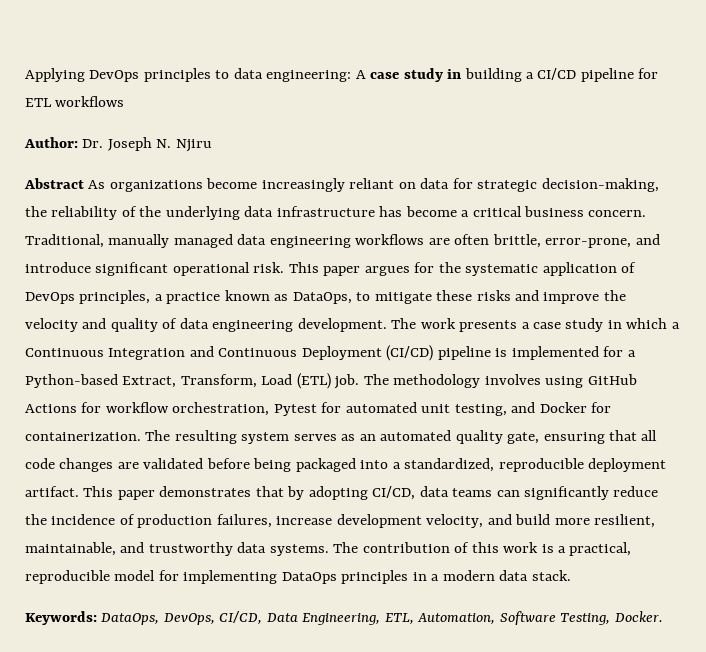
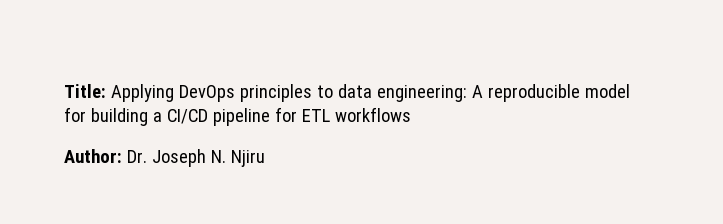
(25, 75) none -> [64,84,106,98] Title:
[370,68,462,82] case study in -> [487,84,630,102] [64,107,86,122] reproducible model for
[24,178,659,192] [25,206,647,220] [25,234,660,248] [25,262,637,276] [25,290,626,304] [25,318,680,332] [25,345,636,361] [25,373,637,389] [25,402,612,416] [25,430,658,444] [25,458,667,472] [25,486,659,500] [25,514,656,528] [25,542,632,556] [25,570,571,584] [25,611,663,625] // Abstract As organizations become increasingly reliant on data for strategic decision-making, the reliability of the underlying data infrastructure has become a critical business concern. Traditional, manually managed data engineering workflows are often brittle, error-prone, and introduce significant operational risk. This paper argues for the systematic application of DevOps principles, a practice known as DataOps, to mitigate these risks and improve the velocity and quality of data engineering development. The work presents a case study in which a Continuous Integration and Continuous Deployment (CI/CD) pipeline is implemented for a Python-based Extract, Transform, Load (ETL) job. The methodology involves using GitHub Actions for workflow orchestration, Pytest for automated unit testing, and Docker for containerization. The resulting system serves as an automated quality gate, ensuring that all code changes are validated before being packaged into a standardized, reproducible deployment artifact. This paper demonstrates that by adopting CI/CD, data teams can significantly reduce the incidence of production failures, increase development velocity, and build more resilient, maintainable, and trustworthy data systems. The contribution of this work is a practical, reproducible model for implementing DataOps principles in a modern data stack. // Keywords: DataOps, DevOps, CI/CD, Data Engineering, ETL, Automation, Software Testing, Docker. -> (265, 158) none

